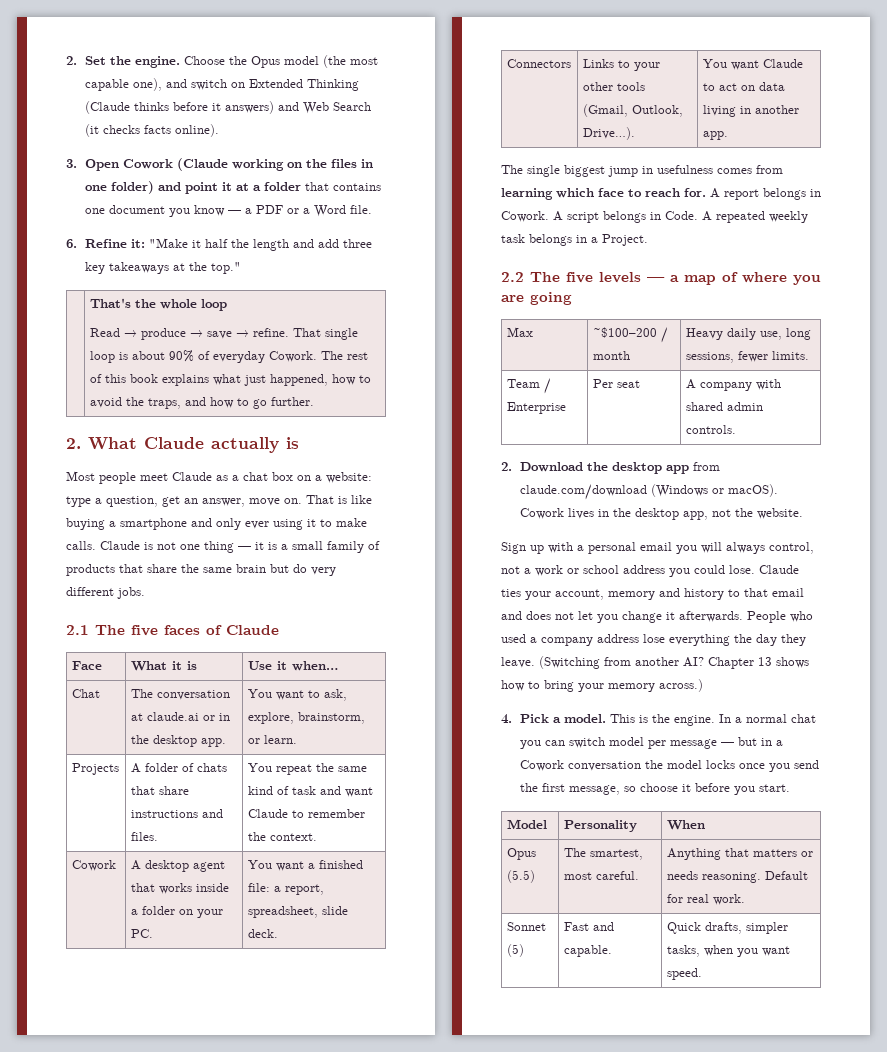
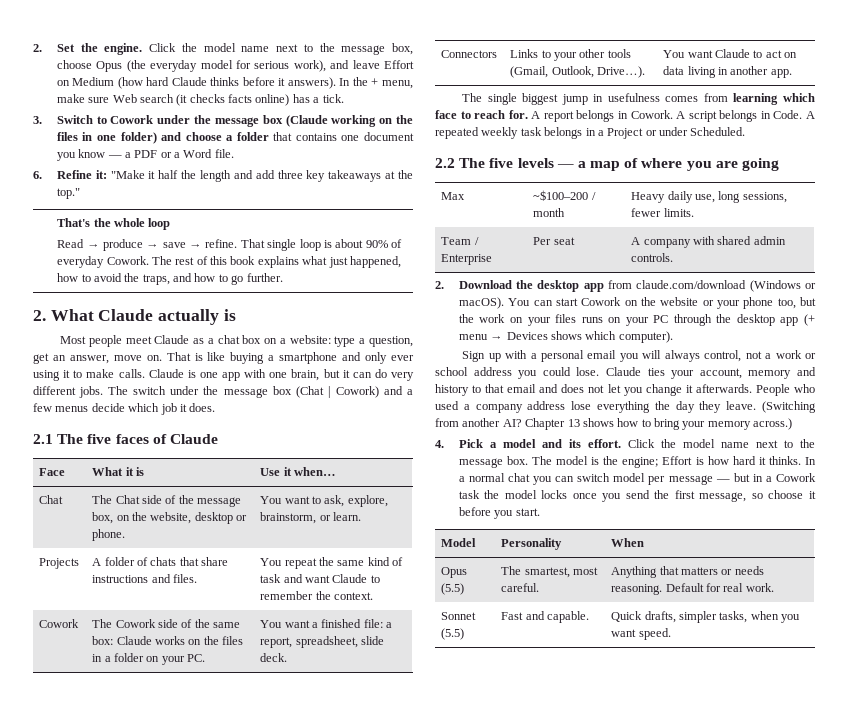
[184,55,379,68] [85,78,360,91] [85,101,372,114] [85,124,220,137] [66,159,174,171] Choose the Opus model (the most capable one), and switch on Extended Thinking (Claude thinks before it answers) and Web Search (it checks facts online). // 3. Open Cowork -> [149,43,413,55] [56,60,415,72] [56,77,413,89] [56,94,344,106] [33,115,283,127] Click the model name next to the message box, choose Opus (the everyday model for serious work), and leave Effort on Medium (how hard Claude thinks before it answers). In the + menu, make sure Web search (it checks facts online) has a tick. // 3. Switch to Cowork under the message box
[185,182,250,194] point it at -> [185,132,222,141] choose
[157,541,380,553] [66,564,336,576] [66,587,145,599] not one thing — it is a small family of products that share the same brain but do very different jobs. -> [199,369,414,381] [33,386,413,398] [33,403,216,415] one app with one brain, but it can do very different jobs. The switch under the message box (Chat | Cowork) and a few menus decide which job it does.
[156,690,230,700] [130,712,230,721] [130,735,226,747] conversation at claude.ai or in the desktop app. -> [115,495,242,507] [92,512,248,524] [92,529,126,541] Chat side of the message box, on the website, desktop or phone.
[130,860,225,872] [130,883,229,894] A desktop agent that works inside -> [92,619,241,628] [92,636,244,645] [92,654,103,662] The Cowork side of the same box: Claude works on the files in
[602,234,648,246] Project. -> [607,127,746,139] Project or under Scheduled.
[520,508,804,520] Cowork lives in the desktop app, not the website. -> [508,297,816,309] [458,314,815,326] [458,331,673,343] You can start Cowork on the website or your phone too, but the work on your files runs on your PC through the desktop app (+ menu → Devices shows which computer).
[564,714,716,726] model. This is the engine. -> [502,439,815,448] [458,456,801,468] model and its effort. Click the model name next to the message box. The model is the engine; Effort is how hard it thinks.
[568,761,642,771] conversation -> [458,490,480,499] task
[506,944,524,957] (5) -> [441,628,465,640] (5.5)

